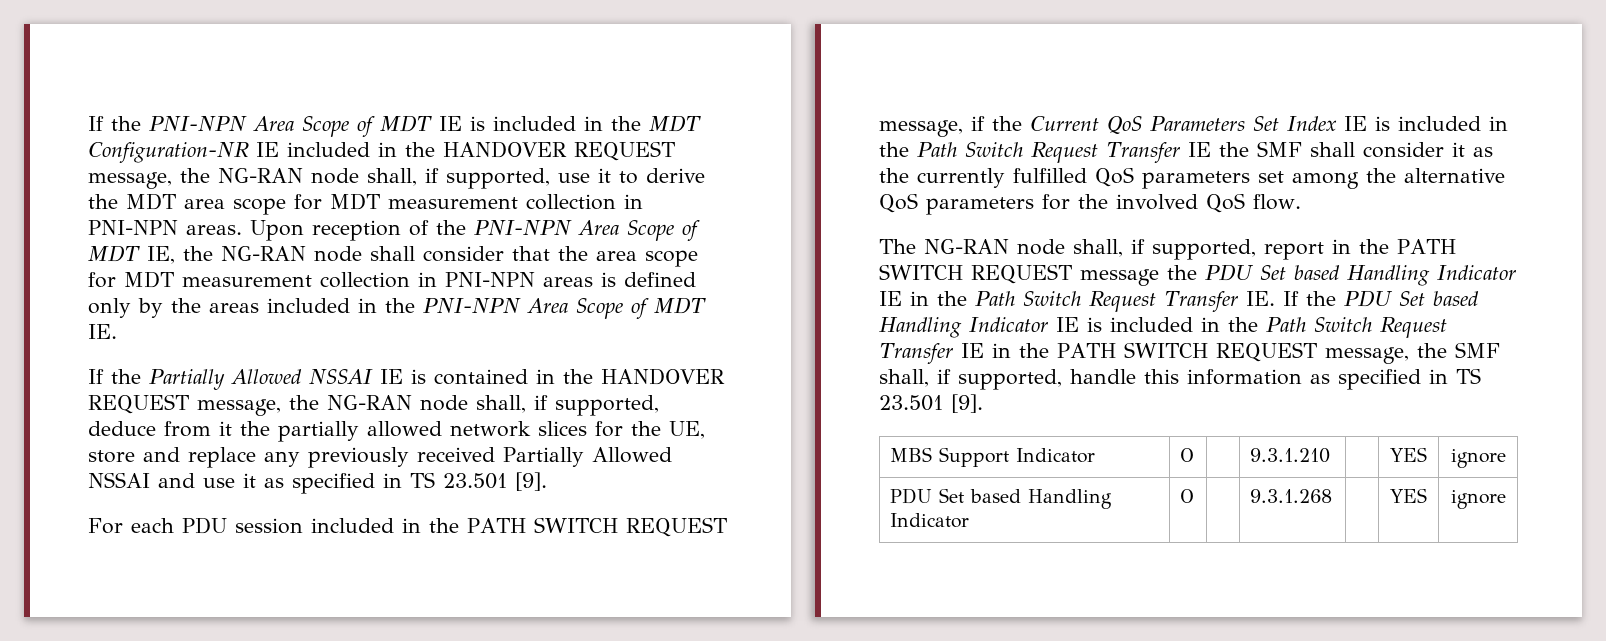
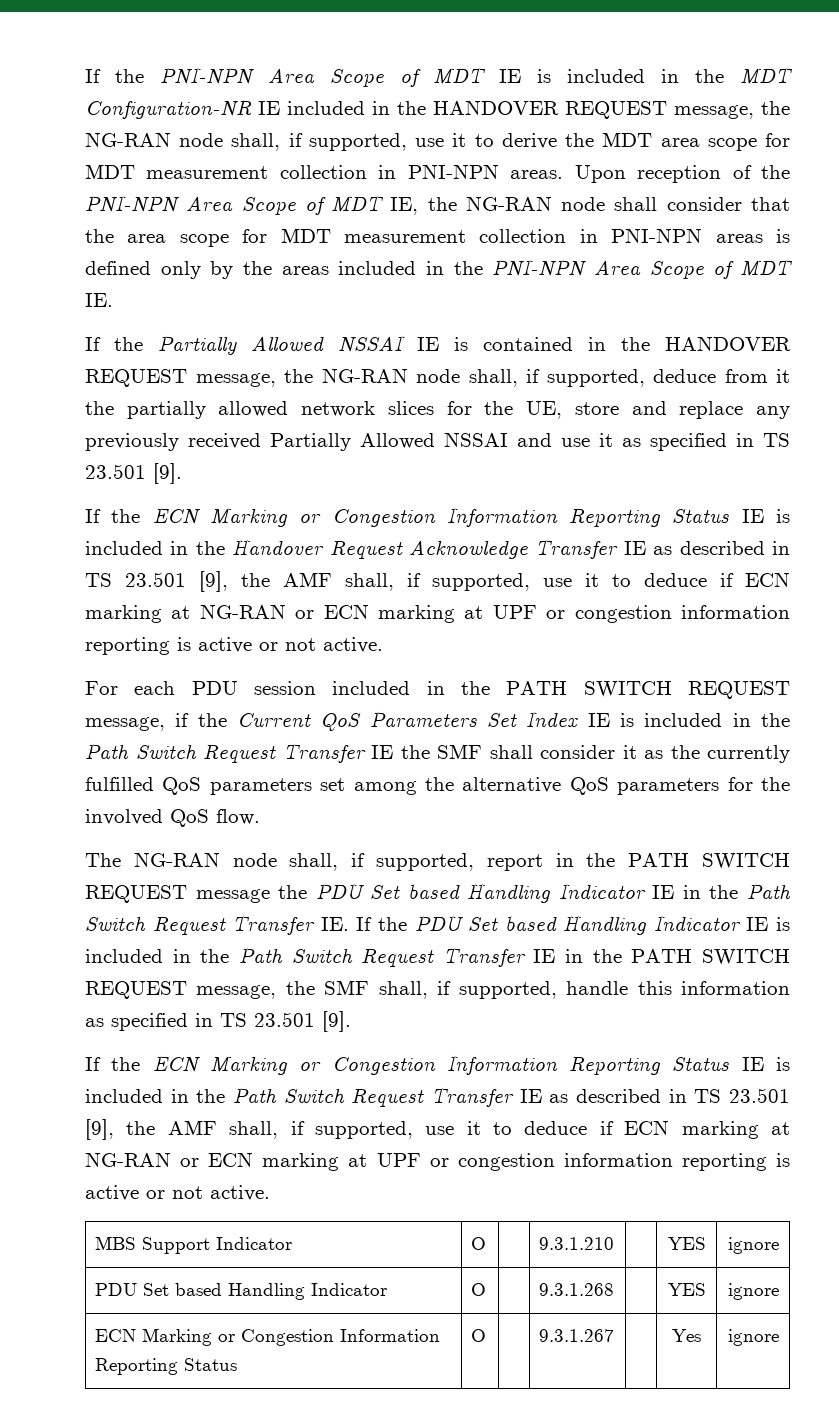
(547, 481) none -> [85,507,790,527] [85,539,790,559] [85,571,790,592] [85,604,790,623] [85,637,383,655] // If the ECN Marking or Congestion Information Reporting Status IE is included in the Handover Request Acknowledge Transfer IE as described in TS 23.501 [9], the AMF shall, if supported, use it to deduce if ECN marking at NG-RAN or ECN marking at UPF or congestion information reporting is active or not active.
(983, 403) none -> [85,1055,790,1075] [85,1087,790,1107] [85,1119,790,1140] [85,1152,791,1171] [85,1185,270,1201] // If the ECN Marking or Congestion Information Reporting Status IE is included in the Path Switch Request Transfer IE as described in TS 23.501 [9], the AMF shall, if supported, use it to deduce if ECN marking at NG-RAN or ECN marking at UPF or congestion information reporting is active or not active.
(1506, 499) none -> [95,1328,441,1346] [95,1358,238,1375] [471,1329,487,1342] [539,1329,615,1342] [672,1329,701,1342] [727,1329,779,1346] // ECN Marking or Congestion Information Reporting Status | O | | 9.3.1.267 | | Yes | ignore

